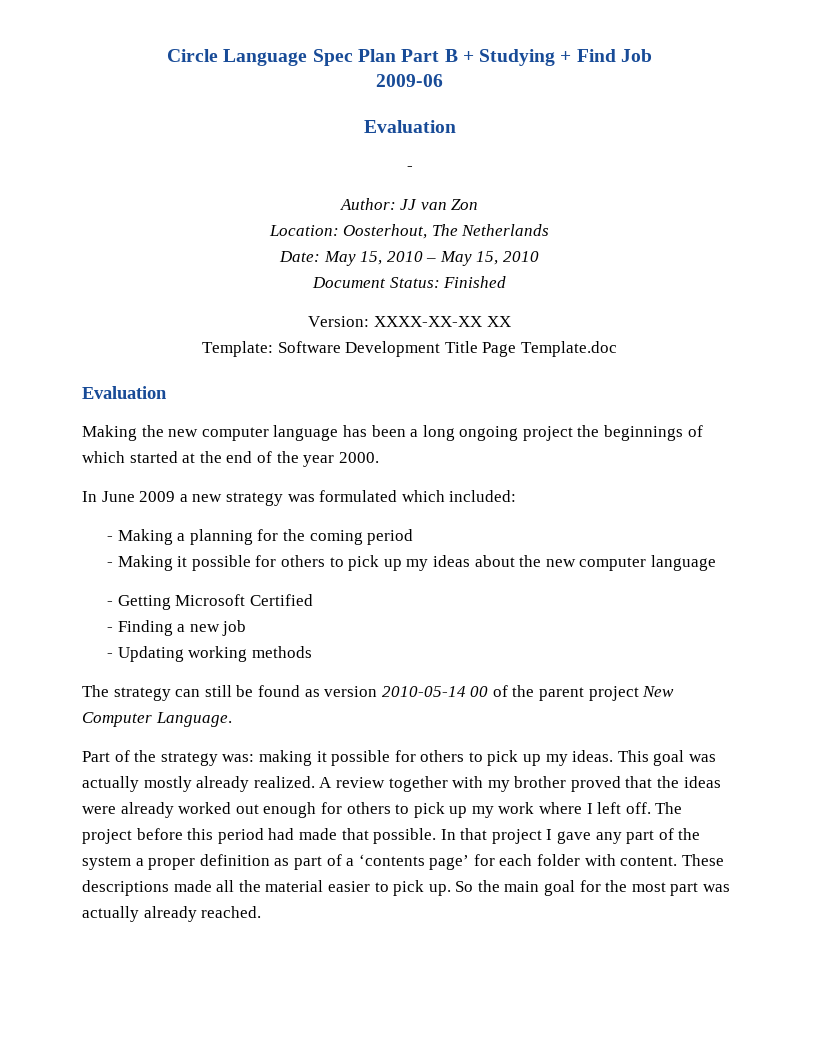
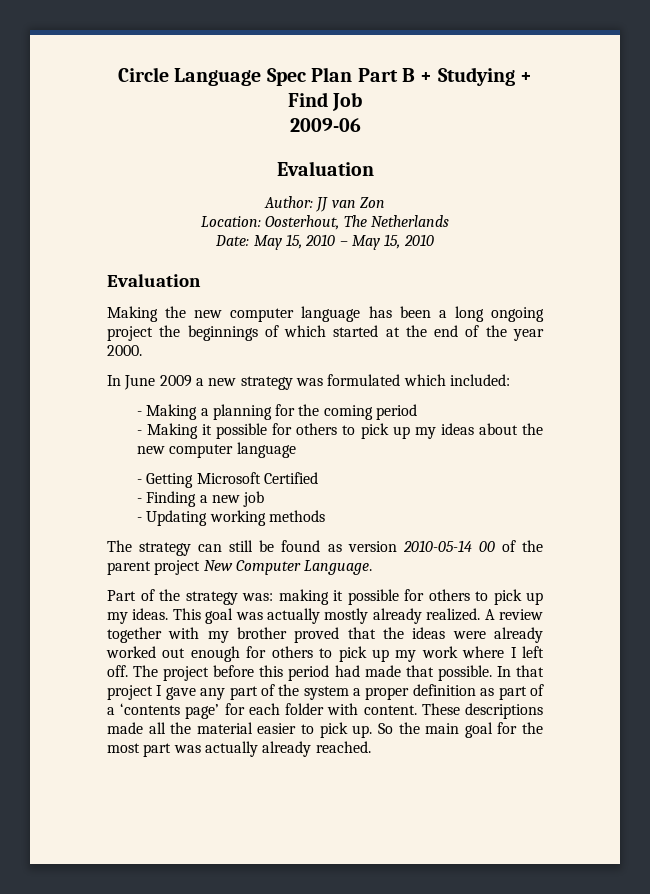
[406,166,413,171] // - -> (374, 168) none
[311,276,507,288] [308,316,511,327] [202,341,617,357] // Document Status: Finished // Version: XXXX-XX-XX XX // Template: Software Development Title Page Template.doc -> (434, 240) none

